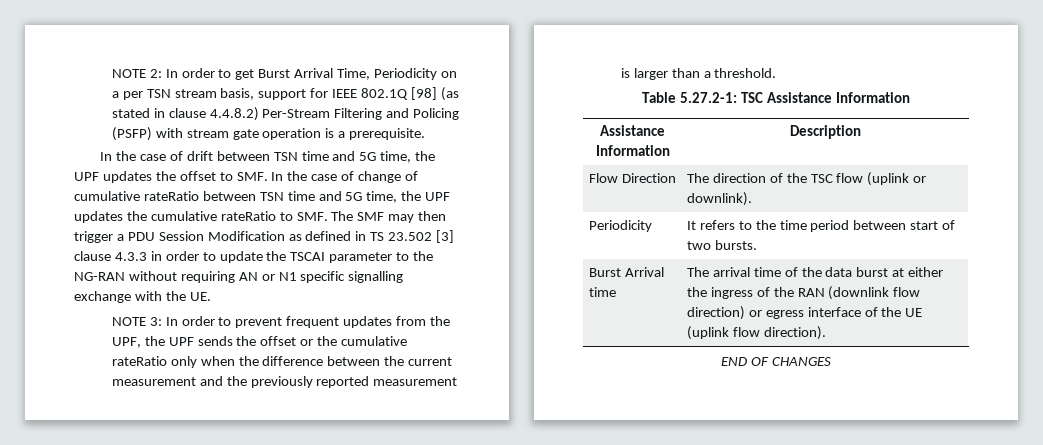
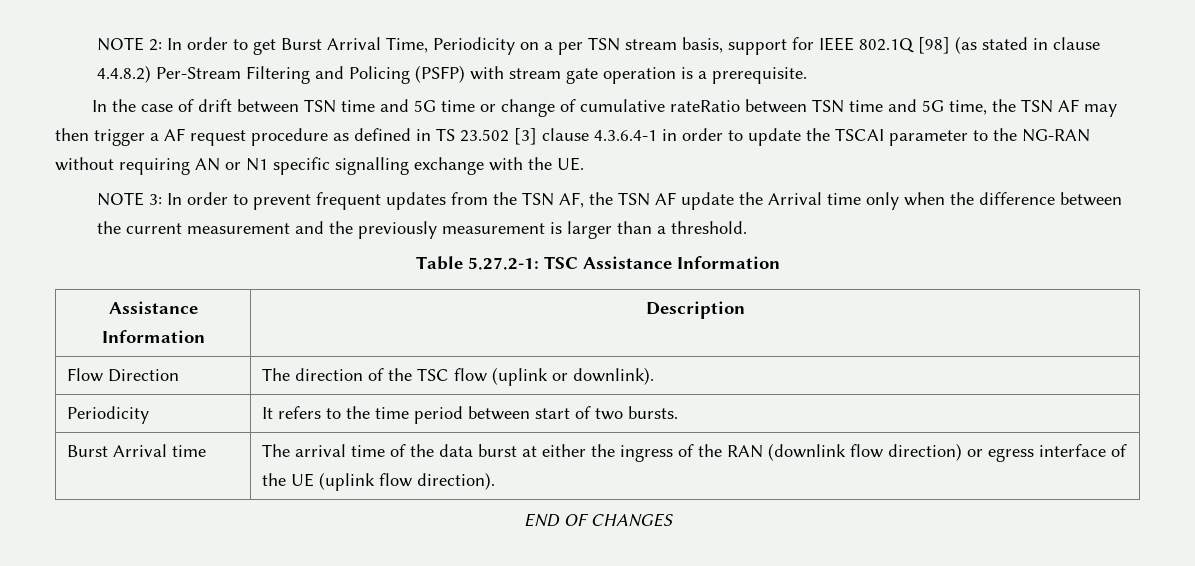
[380,151,436,163] [74,171,355,183] time, the UPF updates the offset to SMF. In the case of -> [441,100,497,112] time or
[425,192,451,201] [74,211,385,223] UPF updates the cumulative rateRatio to SMF. The SMF -> [1021,99,1080,113] TSN AF
[127,231,285,241] PDU Session Modification -> [164,128,328,146] AF request procedure
[114,252,147,261] 4.3.3 -> [594,130,657,141] 4.3.6.4-1
[111,336,408,348] [111,356,167,366] UPF, the UPF sends the offset or the cumulative rateRatio -> [522,192,862,210] TSN AF, the TSN AF update the Arrival time
[316,376,370,388] reported -> (438, 230) none

